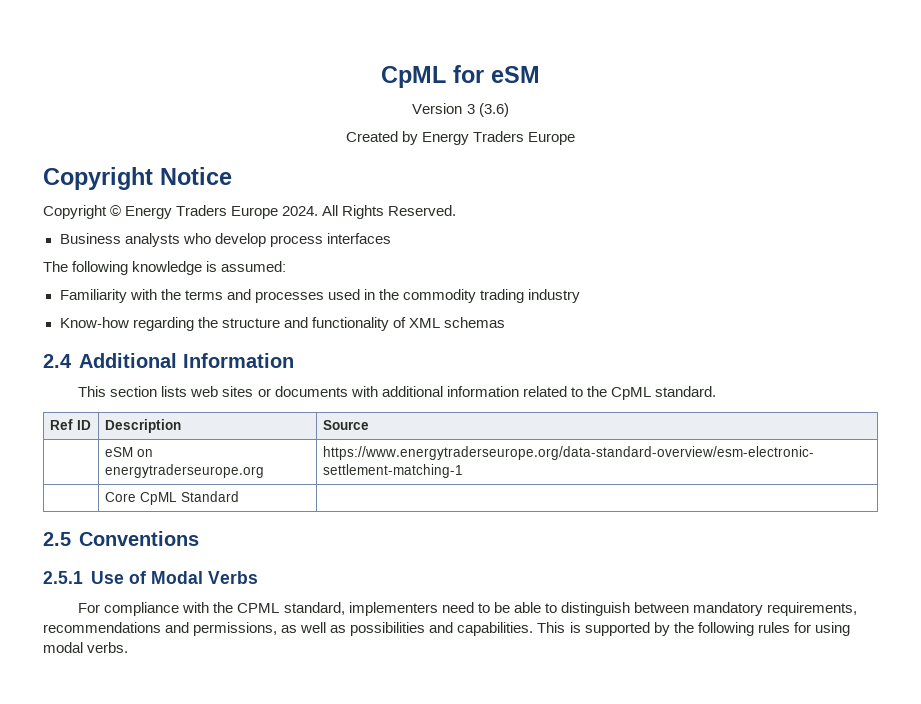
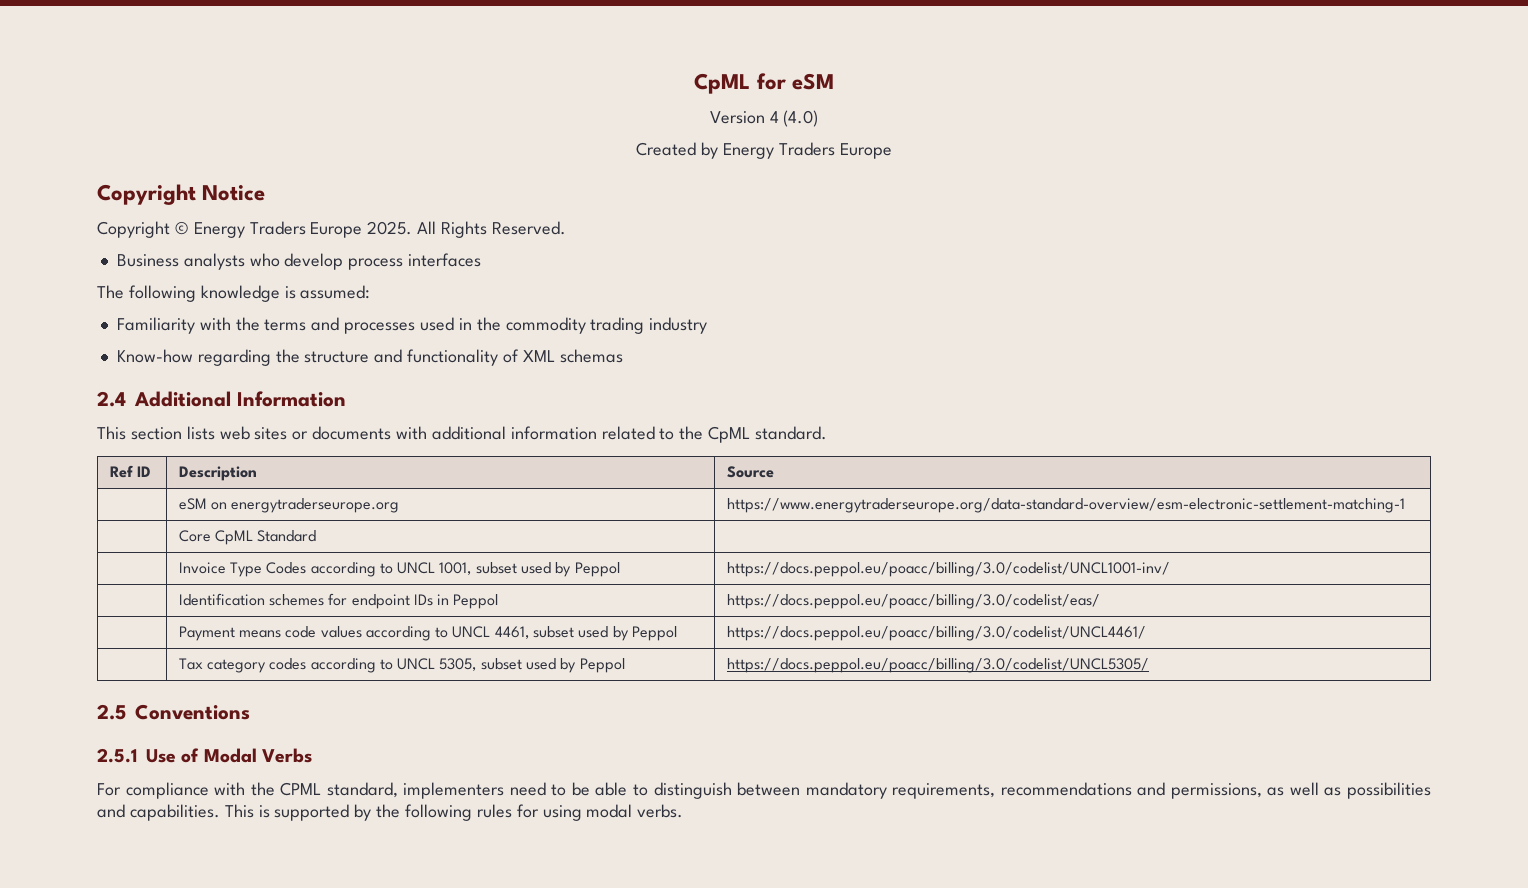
[466,103,509,117] 3 (3.6) -> [769,110,819,127] 4 (4.0)
[282,206,319,216] 2024. -> [367,221,413,235] 2025.
(240, 496) none -> [178,562,620,577] [726,562,1170,577] [178,593,499,609] [726,594,1100,609] [178,626,678,641] [726,626,1146,641] [178,658,625,673] [726,658,1149,673] // | Invoice Type Codes according to UNCL 1001, subset used by Peppol | https://docs.peppol.eu/poacc/billing/3.0/codelist/UNCL1001-inv/ // | Identification schemes for endpoint IDs in Peppol | https://docs.peppol.eu/poacc/billing/3.0/codelist/eas/ // | Payment means code values according to UNCL 4461, subset used by Peppol | https://docs.peppol.eu/poacc/billing/3.0/codelist/UNCL4461/ // | Tax category codes according to UNCL 5305, subset used by Peppol | https://docs.peppol.eu/poacc/billing/3.0/codelist/UNCL5305/

